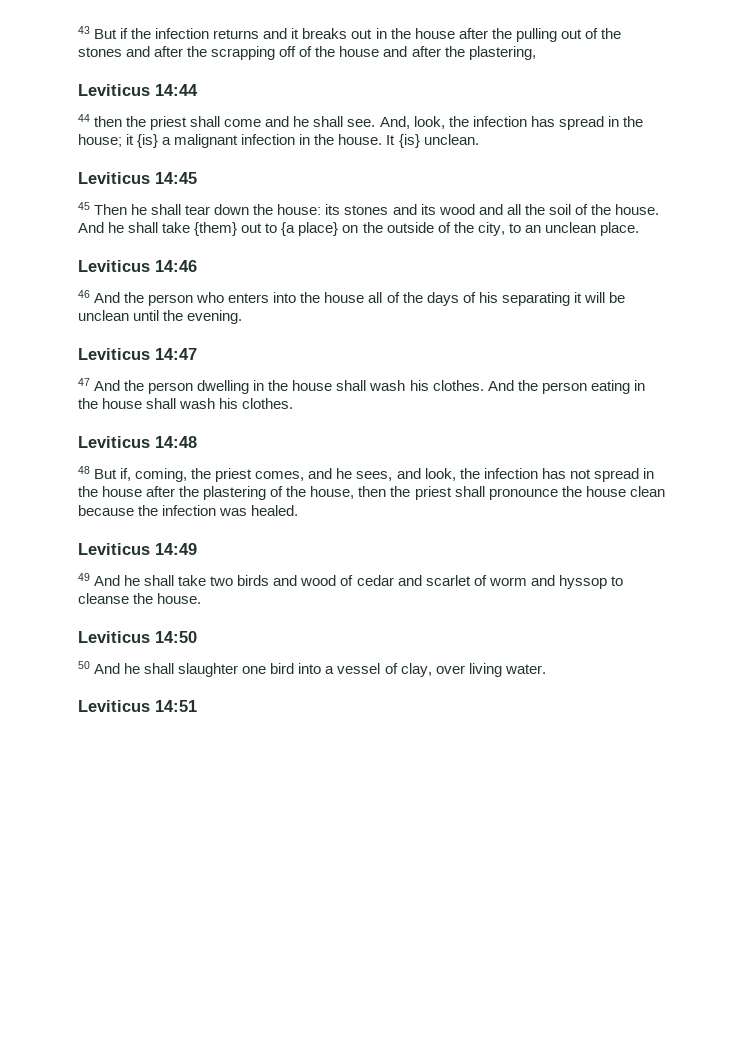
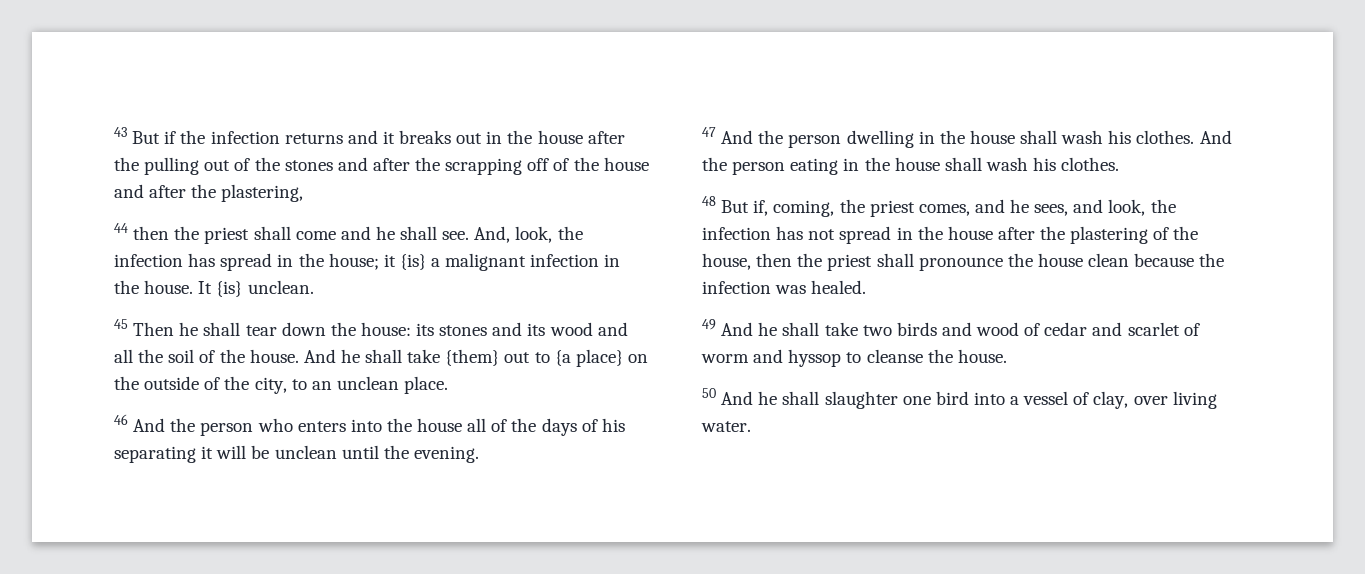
[78,84,198,96] // Leviticus 14:44 -> (304, 193) none
[78,172,197,184] // Leviticus 14:45 -> (314, 287) none
[78,260,197,272] // Leviticus 14:46 -> (449, 385) none
[78,348,197,360] // Leviticus 14:47 -> (479, 454) none
[78,436,197,448] // Leviticus 14:48 -> (1120, 164) none
[78,543,197,555] // Leviticus 14:49 -> (867, 287) none
[78,631,197,643] // Leviticus 14:50 -> (1007, 356) none
[78,700,197,712] // Leviticus 14:51 -> (751, 426) none

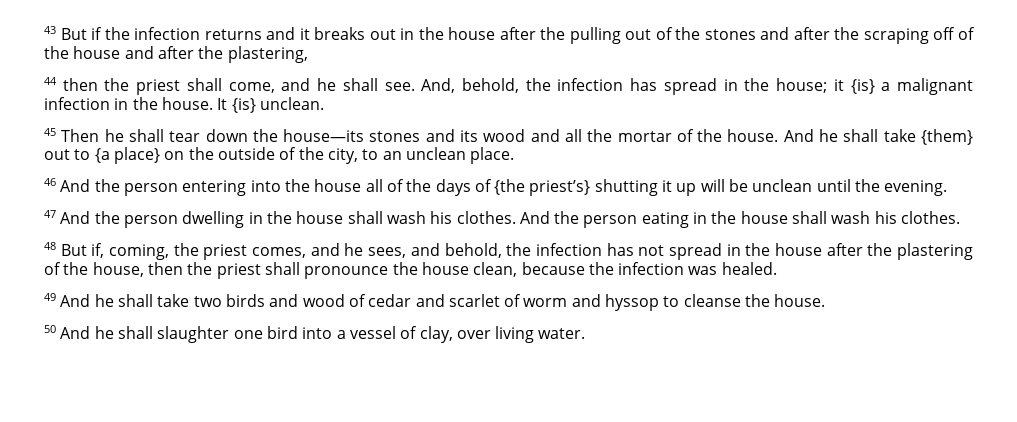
[445,158,523,175] scrapping -> [863,28,929,44] scraping
[295,231,336,240] come -> [228,82,275,93] come,
[515,226,553,243] look, -> [462,78,520,93] behold,
[360,322,435,336] house: its -> [283,129,365,142] house—its
[168,349,195,363] soil -> [617,131,672,142] mortar
[257,418,346,432] who enters -> [182,180,247,196] entering
[601,418,625,432] [114,446,214,463] his separating it -> [494,179,697,196] {the priest’s} shutting it up
[1108,199,1146,216] look, -> [444,243,502,258] behold,
[1088,253,1130,267] clean -> [473,262,518,277] clean,

